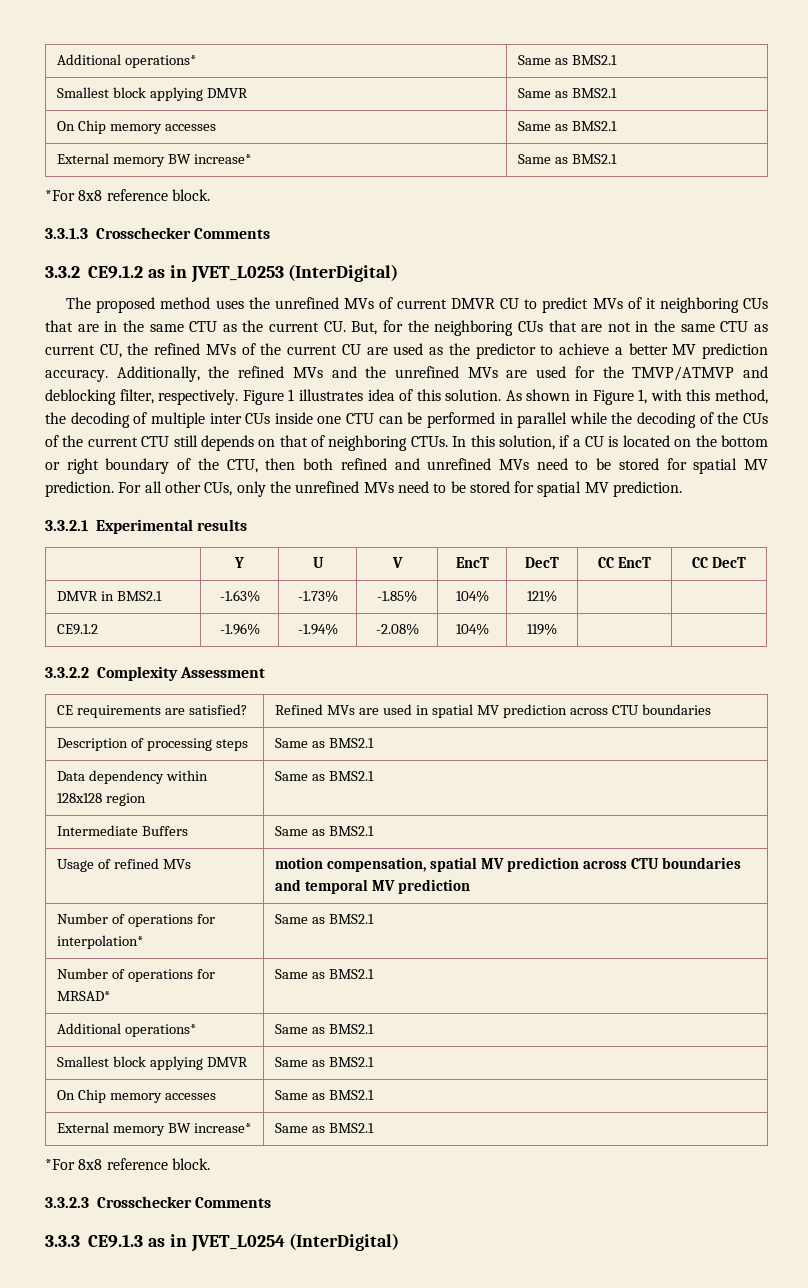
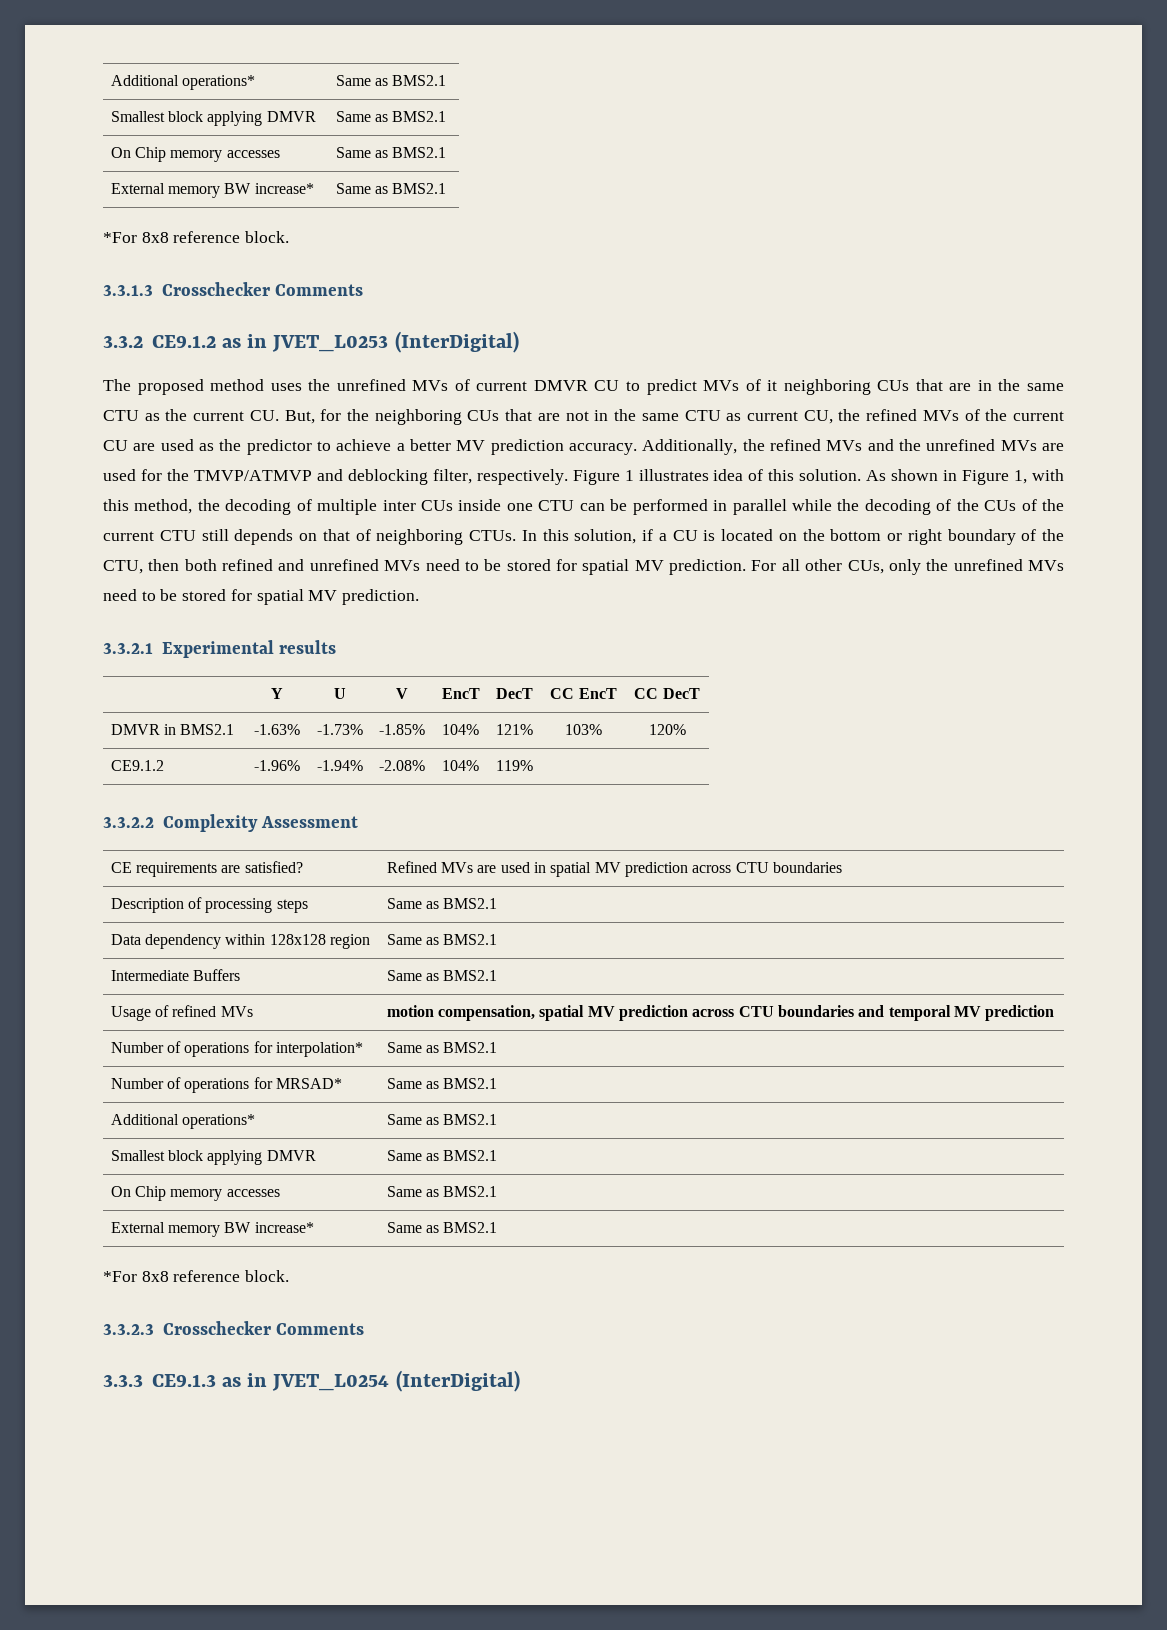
(557, 596) | -> [565,724,602,735] [648,724,686,735] 103% | 120%

